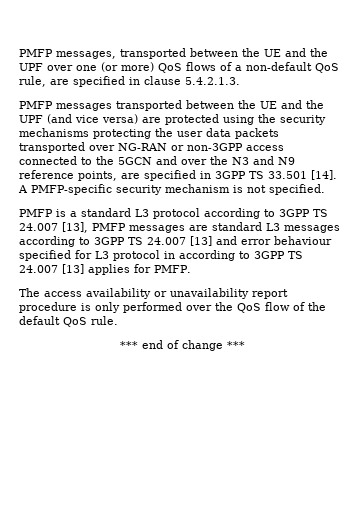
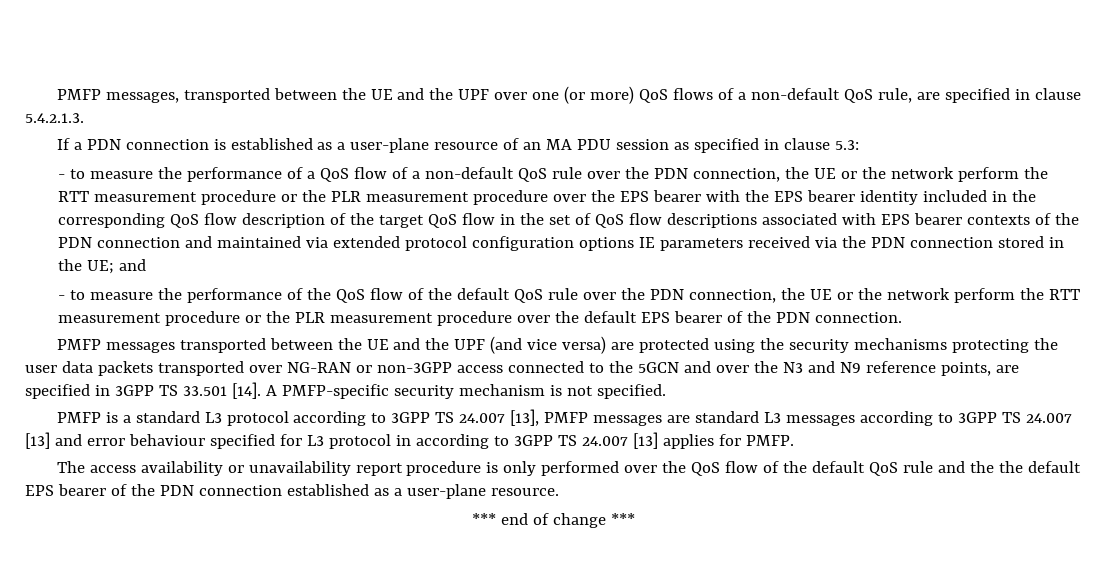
(240, 81) none -> [56,138,860,153] [58,167,1049,182] [58,190,1037,205] [58,213,1080,228] [58,236,1065,251] [58,259,147,274] [58,288,1081,303] [58,311,903,326] // If a PDN connection is established as a user-plane resource of an MA PDU session as specified in clause 5.3: // - to measure the performance of a QoS flow of a non-default QoS rule over the PDN connection, the UE or the network perform the RTT measurement procedure or the PLR measurement procedure over the EPS bearer with the EPS bearer identity included in the corresponding QoS flow description of the target QoS flow in the set of QoS flow descriptions associated with EPS bearer contexts of the PDN connection and maintained via extended protocol configuration options IE parameters received via the PDN connection stored in the UE; and // - to measure the performance of the QoS flow of the default QoS rule over the PDN connection, the UE or the network perform the RTT measurement procedure or the PLR measurement procedure over the default EPS bearer of the PDN connection.
[91,316,118,325] rule. -> [903,461,1082,473] [25,484,559,499] rule and the the default EPS bearer of the PDN connection established as a user-plane resource.

